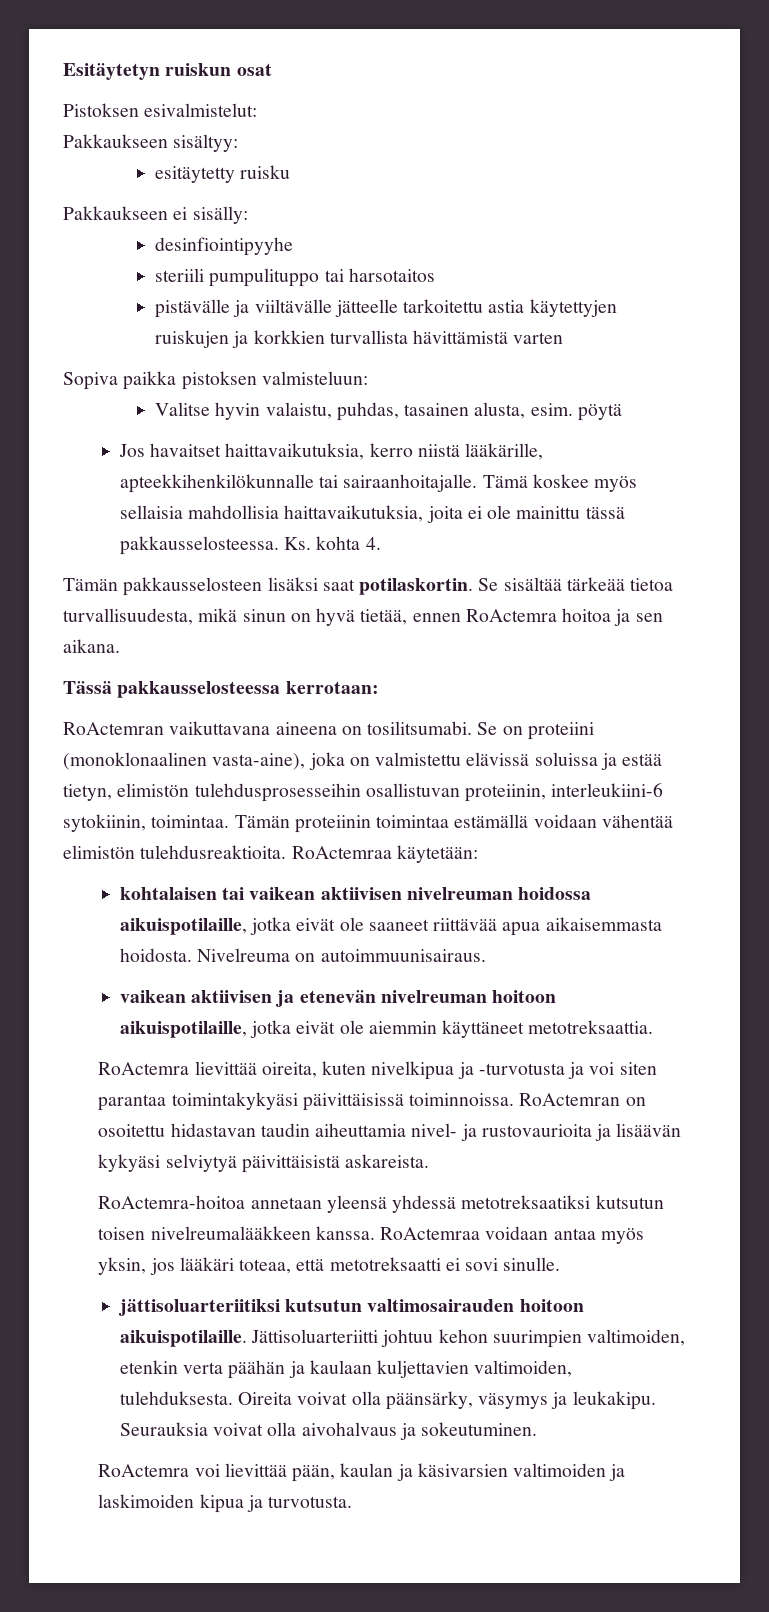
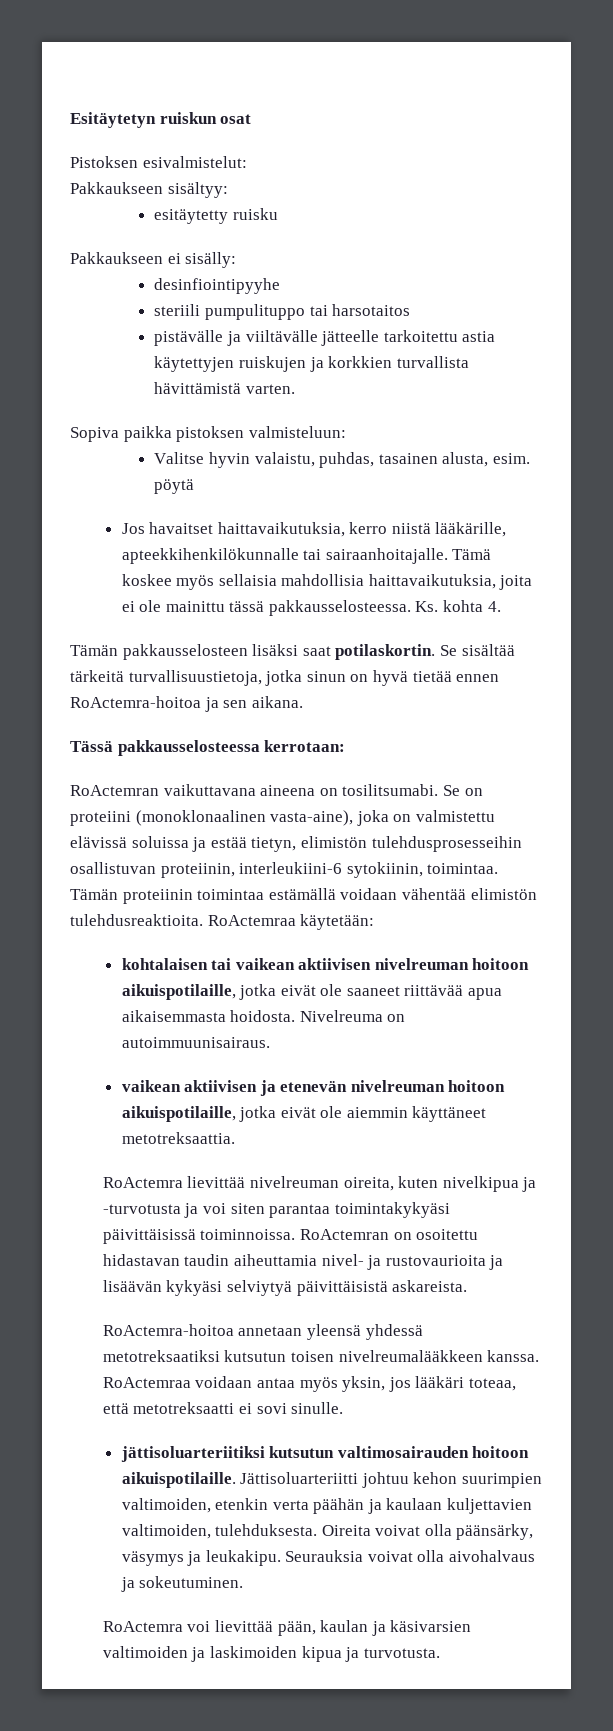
[513,332,564,344] varten -> [245,384,295,394] varten.
[566,577,674,591] [63,608,612,626] tärkeää tietoa turvallisuudesta, mikä sinun on hyvä tietää, ennen RoActemra hoitoa -> [70,670,500,686] [70,696,201,708] tärkeitä turvallisuustietoja, jotka sinun on hyvä tietää ennen RoActemra-hoitoa
[518,887,592,900] hoidossa -> [472,958,530,970] hoitoon
(257, 1068) none -> [250,1176,340,1188] nivelreuman

